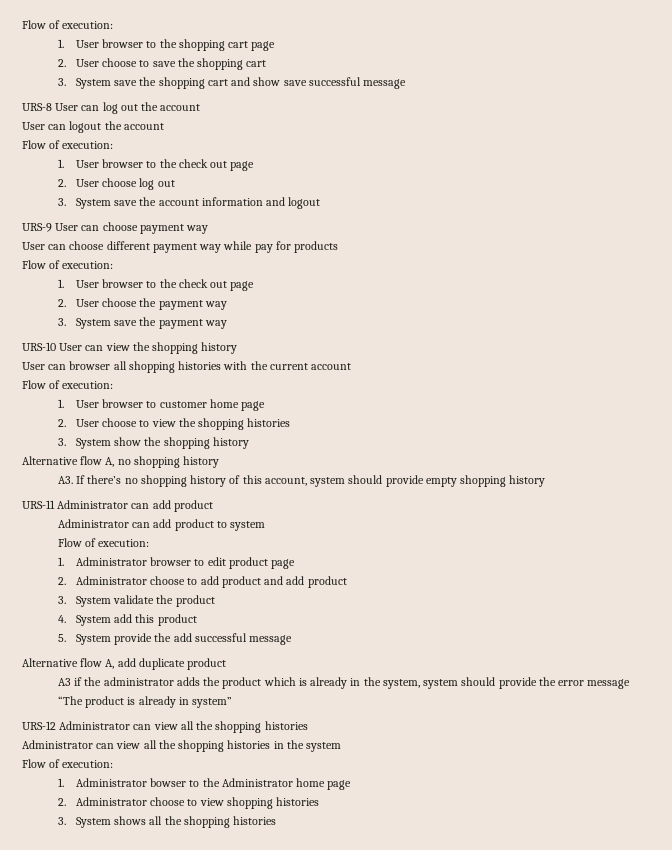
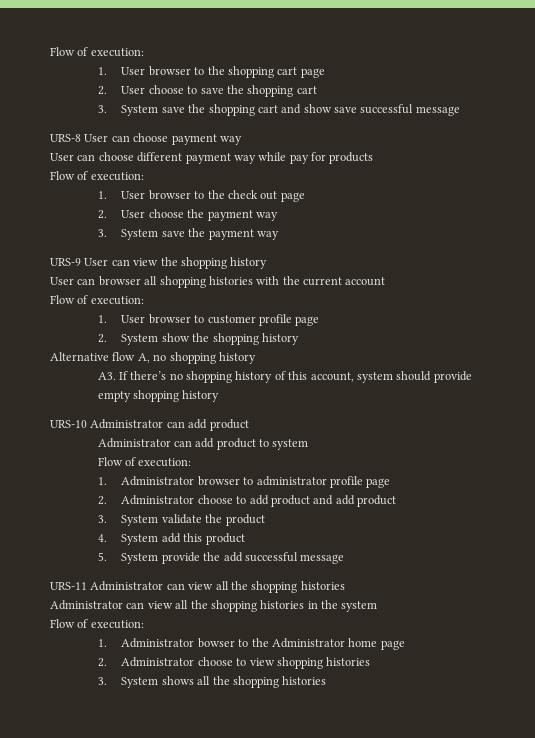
[102,102,201,114] [22,121,164,133] [22,140,114,149] [57,159,255,171] [57,178,175,190] [57,197,321,209] [22,223,100,232] log out the account // User can logout the account // Flow of execution: // 1. User browser to the check out page // 2. User choose log out // 3. System save the account information and logout // URS-9 User can -> (130, 138) none
[22,342,56,351] URS-10 -> [50,258,81,266] URS-9
[209,399,266,411] [57,418,291,430] [57,438,66,446] home page // 2. User choose to view the shopping histories // 3. -> [258,314,320,326] [97,334,107,343] profile page // 2.
[22,500,55,509] URS-11 -> [50,420,87,428] URS-10
[207,557,268,569] edit product -> [256,476,363,488] administrator profile
[22,658,227,670] [57,677,631,689] [57,696,233,708] [22,721,56,730] Alternative flow A, add duplicate product // A3 if the administrator adds the product which is already in the system, system should provide the error message “The product is already in system” // URS-12 -> [50,582,87,590] URS-11

